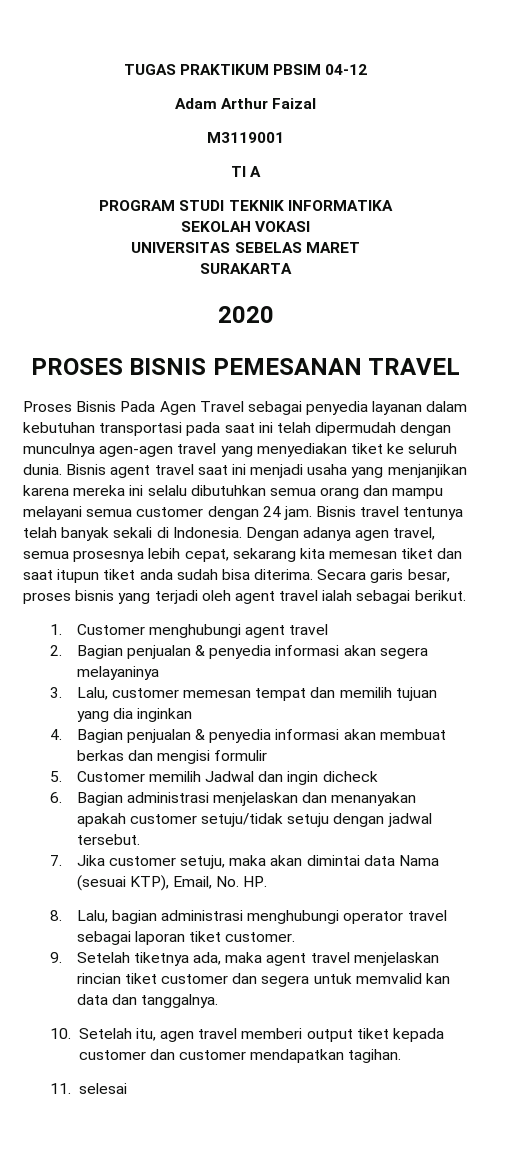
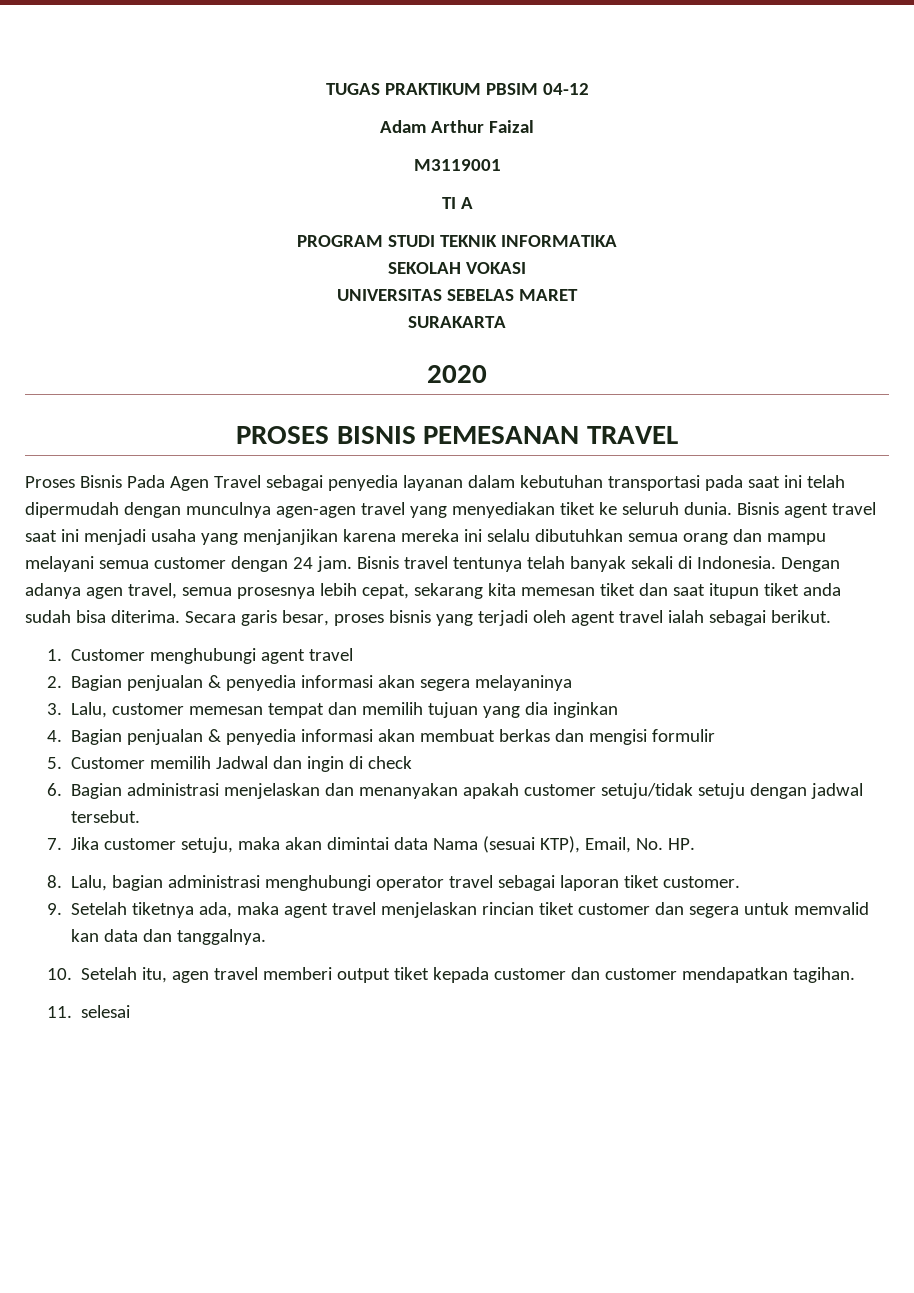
[322,771,378,782] dicheck -> [349,756,413,769] di check

